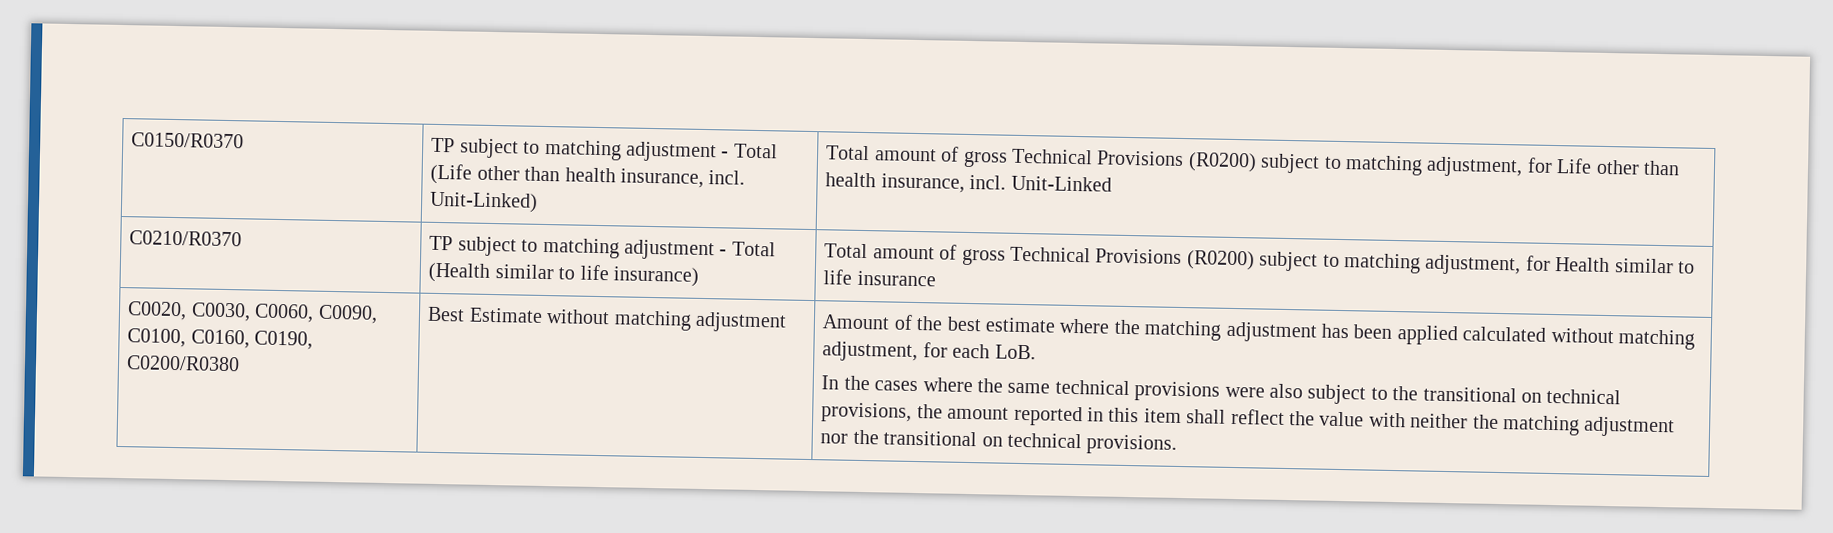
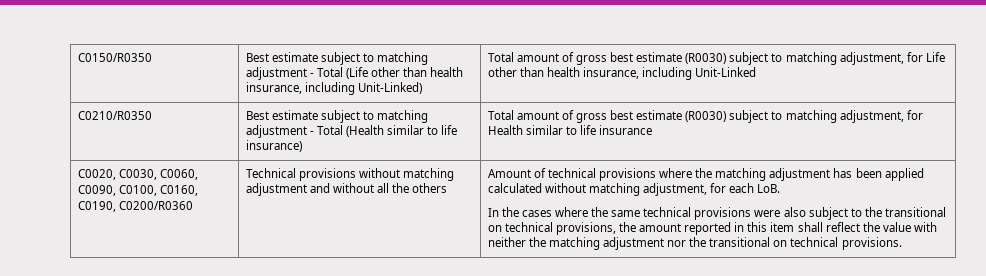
[131,132,245,149] [431,137,456,153] C0150/R0370 | TP -> [77,53,152,62] [245,52,318,62] C0150/R0350 | Best estimate
[708,170,746,185] incl. -> [304,82,355,95] including
[1011,148,1257,173] Technical Provisions (R0200) -> [610,52,727,64] best estimate (R0030)
[969,174,1007,190] incl. -> [642,67,693,80] including
[129,230,243,247] [429,235,454,251] C0210/R0370 | TP -> [77,111,152,120] [245,110,318,120] C0210/R0350 | Best estimate
[1010,246,1255,271] Technical Provisions (R0200) -> [610,110,727,122] best estimate (R0030)
[126,355,241,372] [427,306,543,323] C0200/R0380 | Best Estimate -> [118,201,193,210] [245,168,356,181] C0200/R0360 | Technical provisions
(788, 322) none -> [309,183,448,193] and without all the others
[916,316,1057,333] the best estimate -> [547,168,656,181] technical provisions

